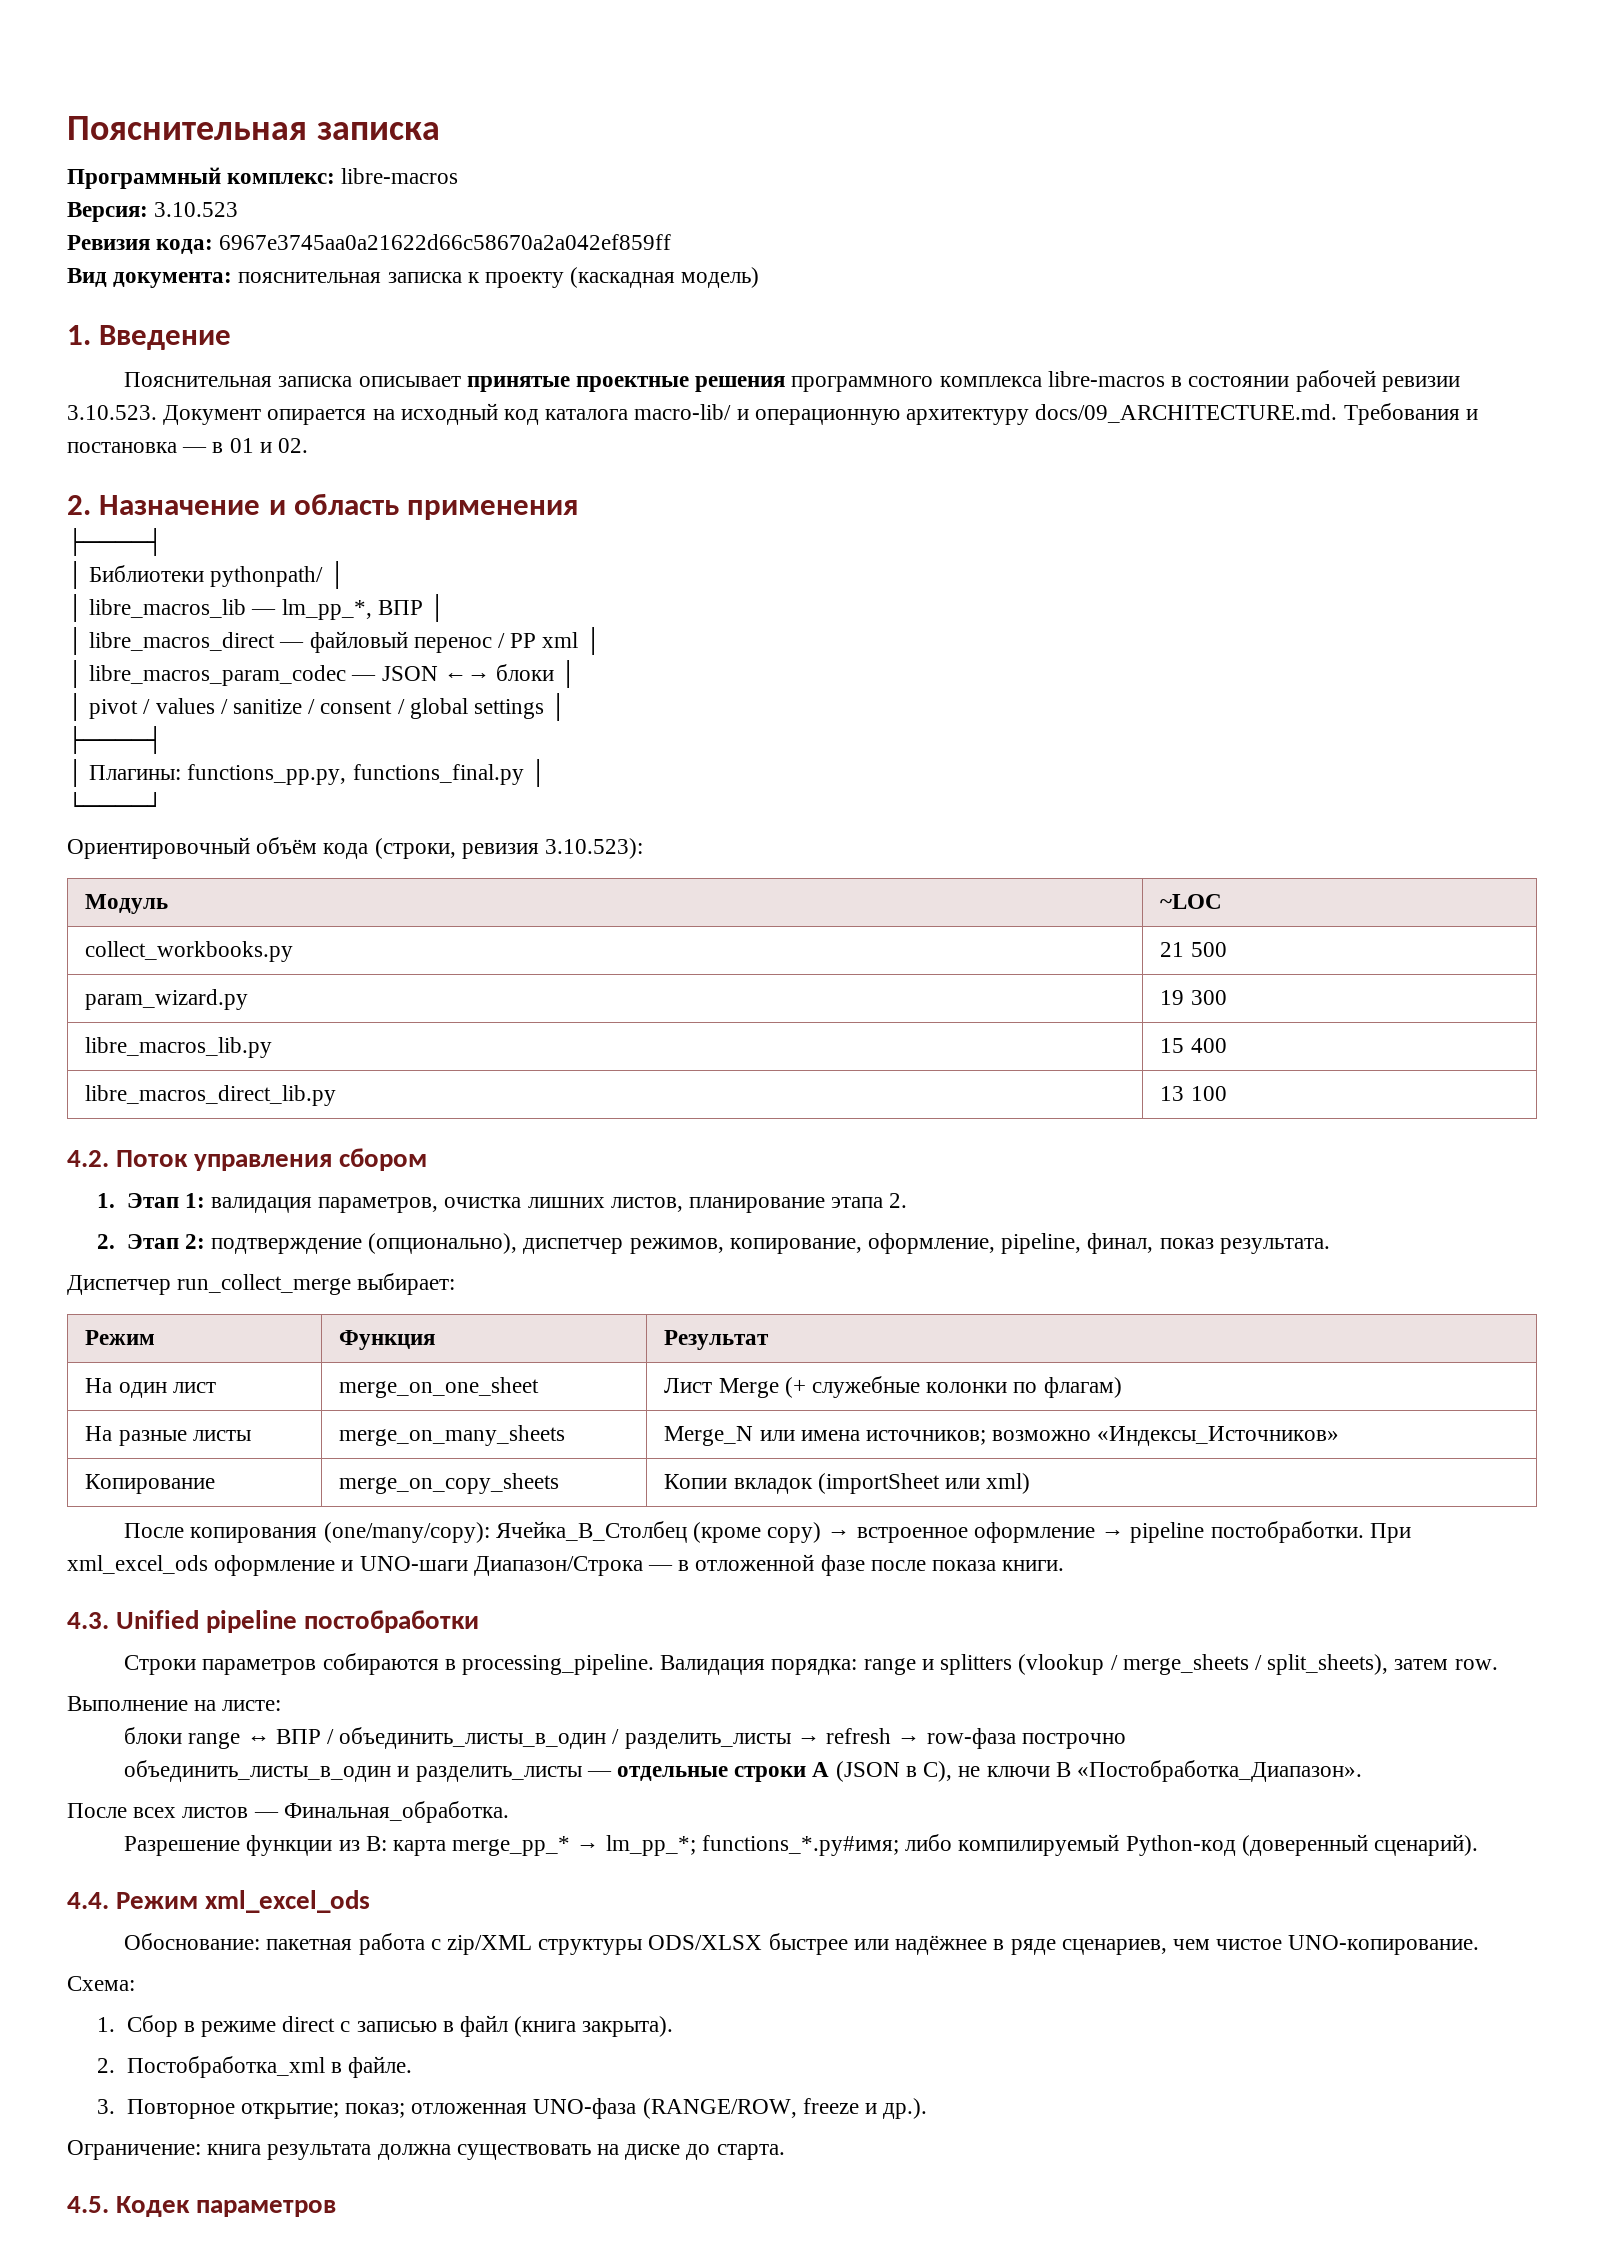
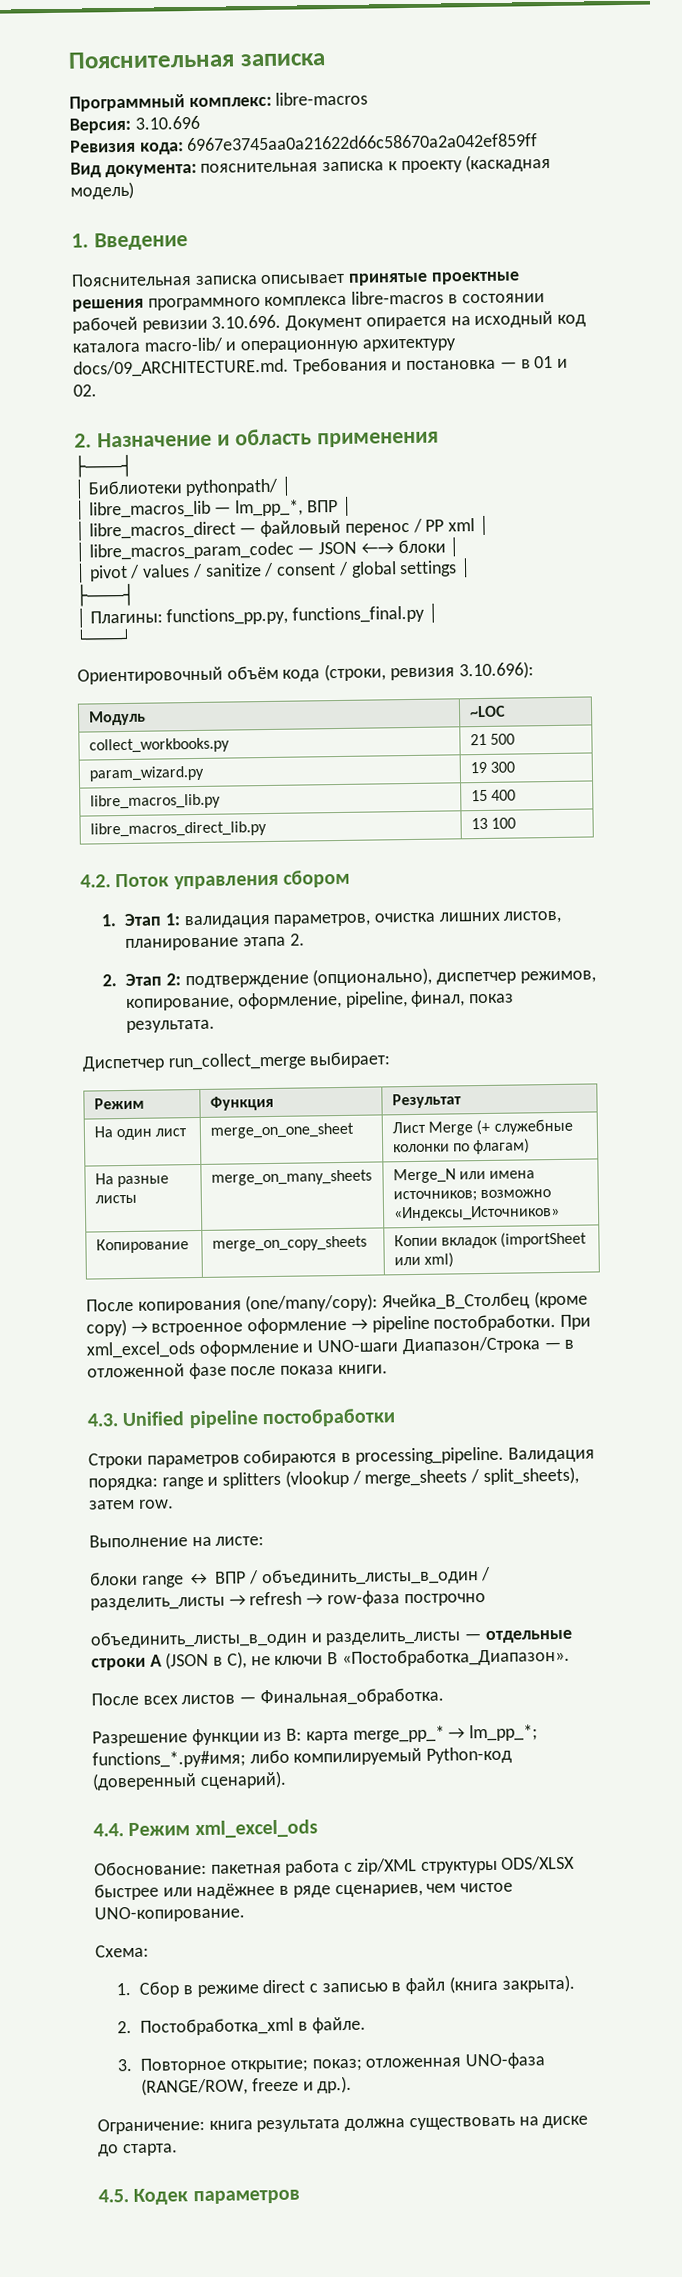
[154,202,239,217] 3.10.523 -> [134,115,200,130] 3.10.696
[67,405,157,420] 3.10.523. -> [211,314,282,329] 3.10.696.
[545,838,644,859] 3.10.523): -> [458,661,534,680] 3.10.696):

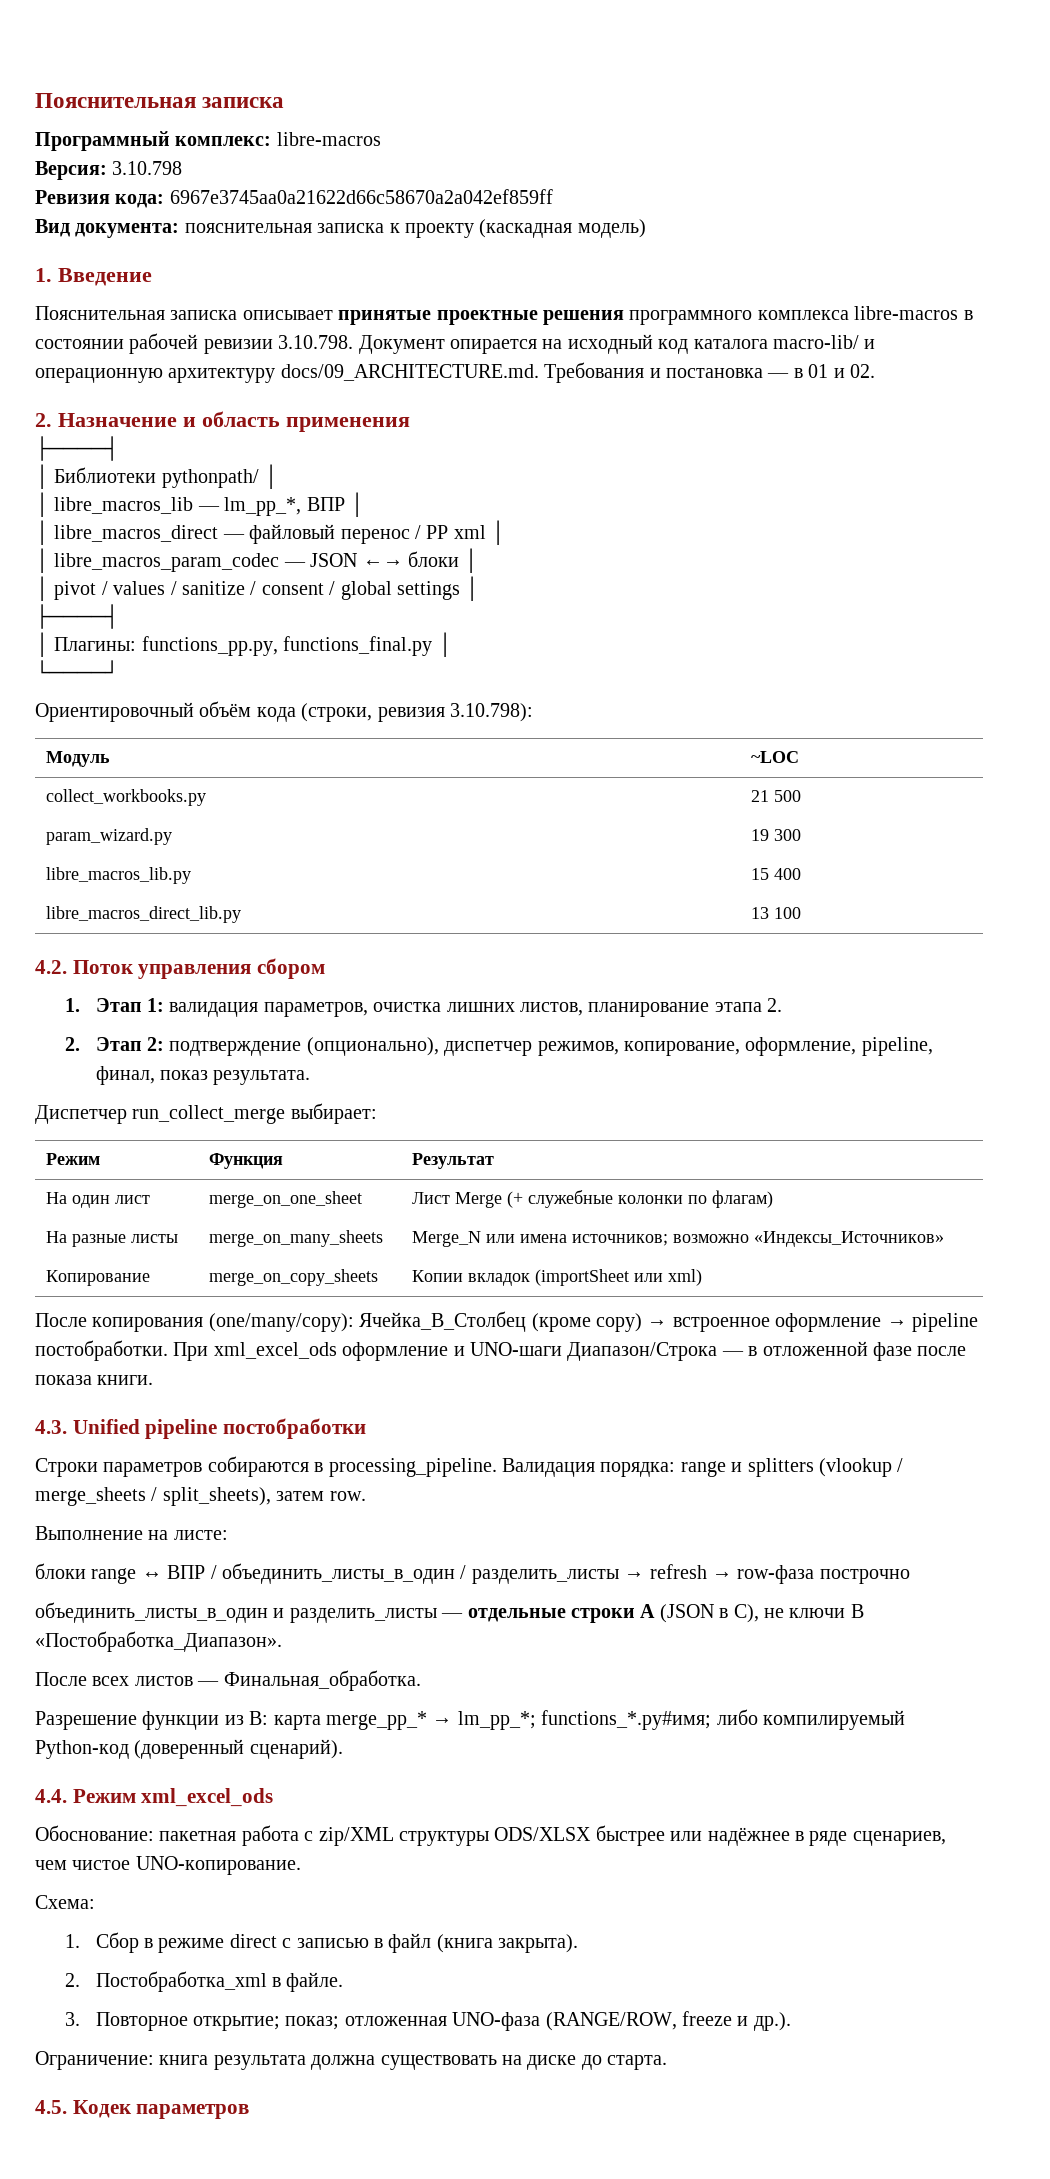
[134,115,200,130] 3.10.696 -> [112,161,183,175] 3.10.798
[211,314,282,329] 3.10.696. -> [278,335,354,349] 3.10.798.
[458,661,534,680] 3.10.696): -> [449,703,533,722] 3.10.798):

